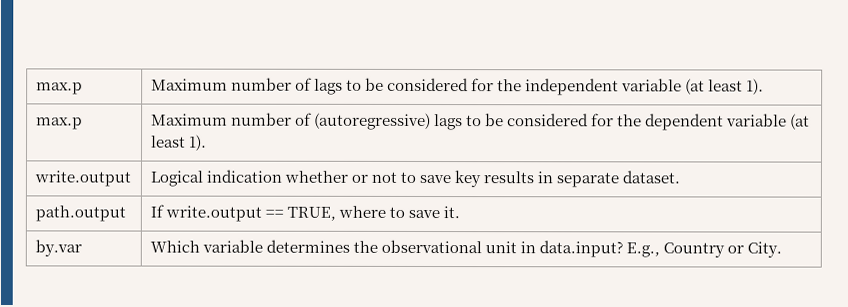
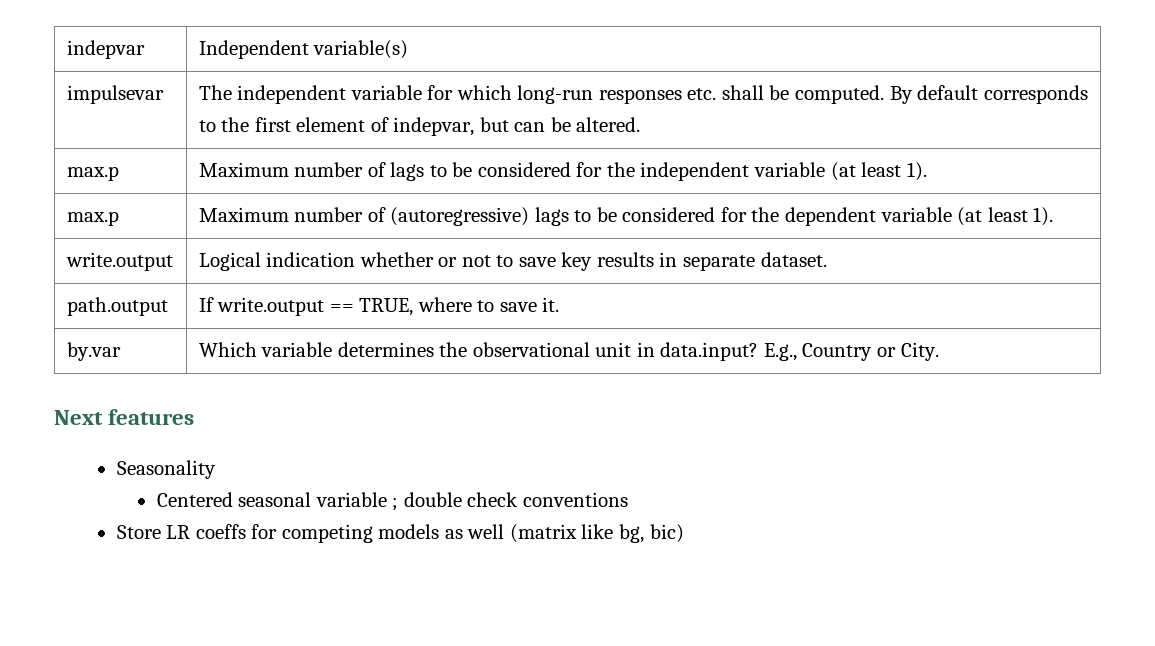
(35, 88) none -> [66,40,145,59] [198,40,409,59] [66,85,164,104] [198,85,1088,104] [198,117,641,136] indepvar | Independent variable(s) // impulsevar | The independent variable for which long-run responses etc. shall be computed. By default corresponds to the first element of indepvar, but can be altered. //
(783, 249) none -> [54,409,195,425] [116,460,216,479] [156,492,628,511] [116,524,684,543] // Next features // Seasonality // Centered seasonal variable ; double check conventions // Store LR coeffs for competing models as well (matrix like bg, bic)

